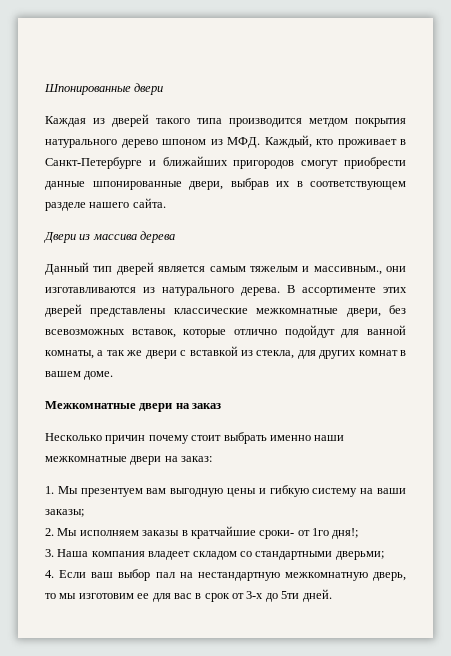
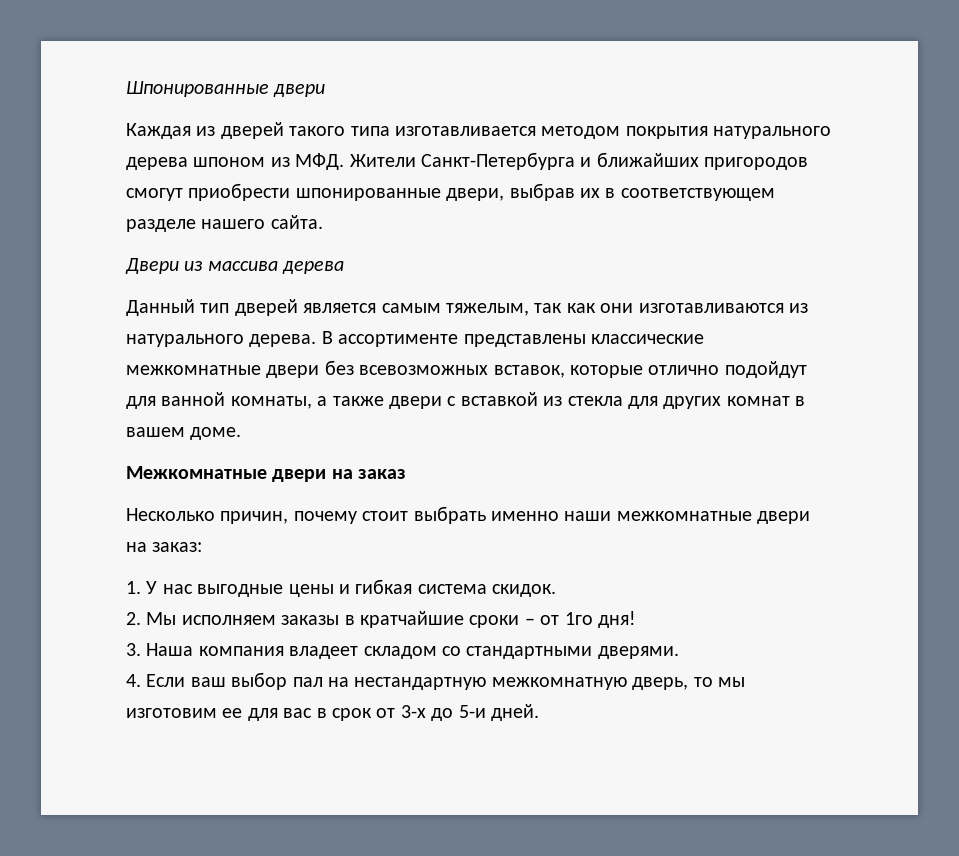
[229,118,348,127] производится метдом -> [395,126,621,139] изготавливается методом
[121,139,158,148] дерево -> [126,157,188,170] дерева
[264,135,406,148] [45,157,142,169] Каждый, кто проживает в Санкт-Петербурге -> [349,152,575,170] Жители Санкт-Петербурга
[45,181,85,190] данные -> (291, 192) none
[249,266,382,275] тяжелым и массивным., -> [446,303,596,316] тяжелым, так как
[383,287,407,293] [45,304,82,317] этих дверей -> (459, 340) none
[346,308,381,317] двери, -> [266,365,320,378] двери
[106,350,143,356] так же -> [332,396,384,406] также
[256,350,295,359] стекла, -> [567,396,623,406] стекла
[105,435,146,444] причин -> [220,511,289,524] причин,
[57,485,407,497] [45,509,84,517] Мы презентуем вам выгодную цены и гибкую систему на ваши заказы; -> [146,579,557,597] У нас выгодные цены и гибкая система скидок.
[259,530,295,539] сроки- -> [469,615,535,628] сроки –
[332,528,359,539] дня!; -> [597,611,636,628] дня!
[335,551,384,560] дверьми; -> [597,646,679,659] дверями.
[281,591,300,599] 5ти -> [458,705,486,718] 5-и

